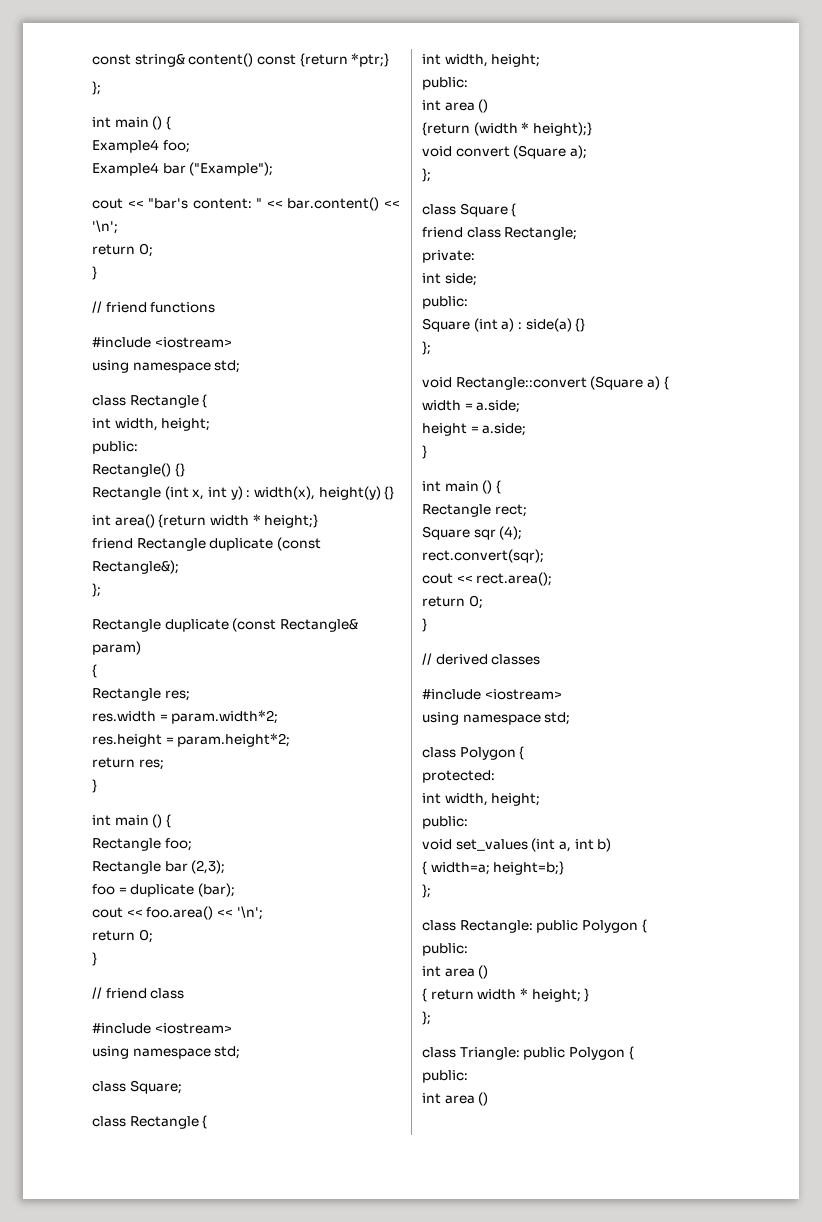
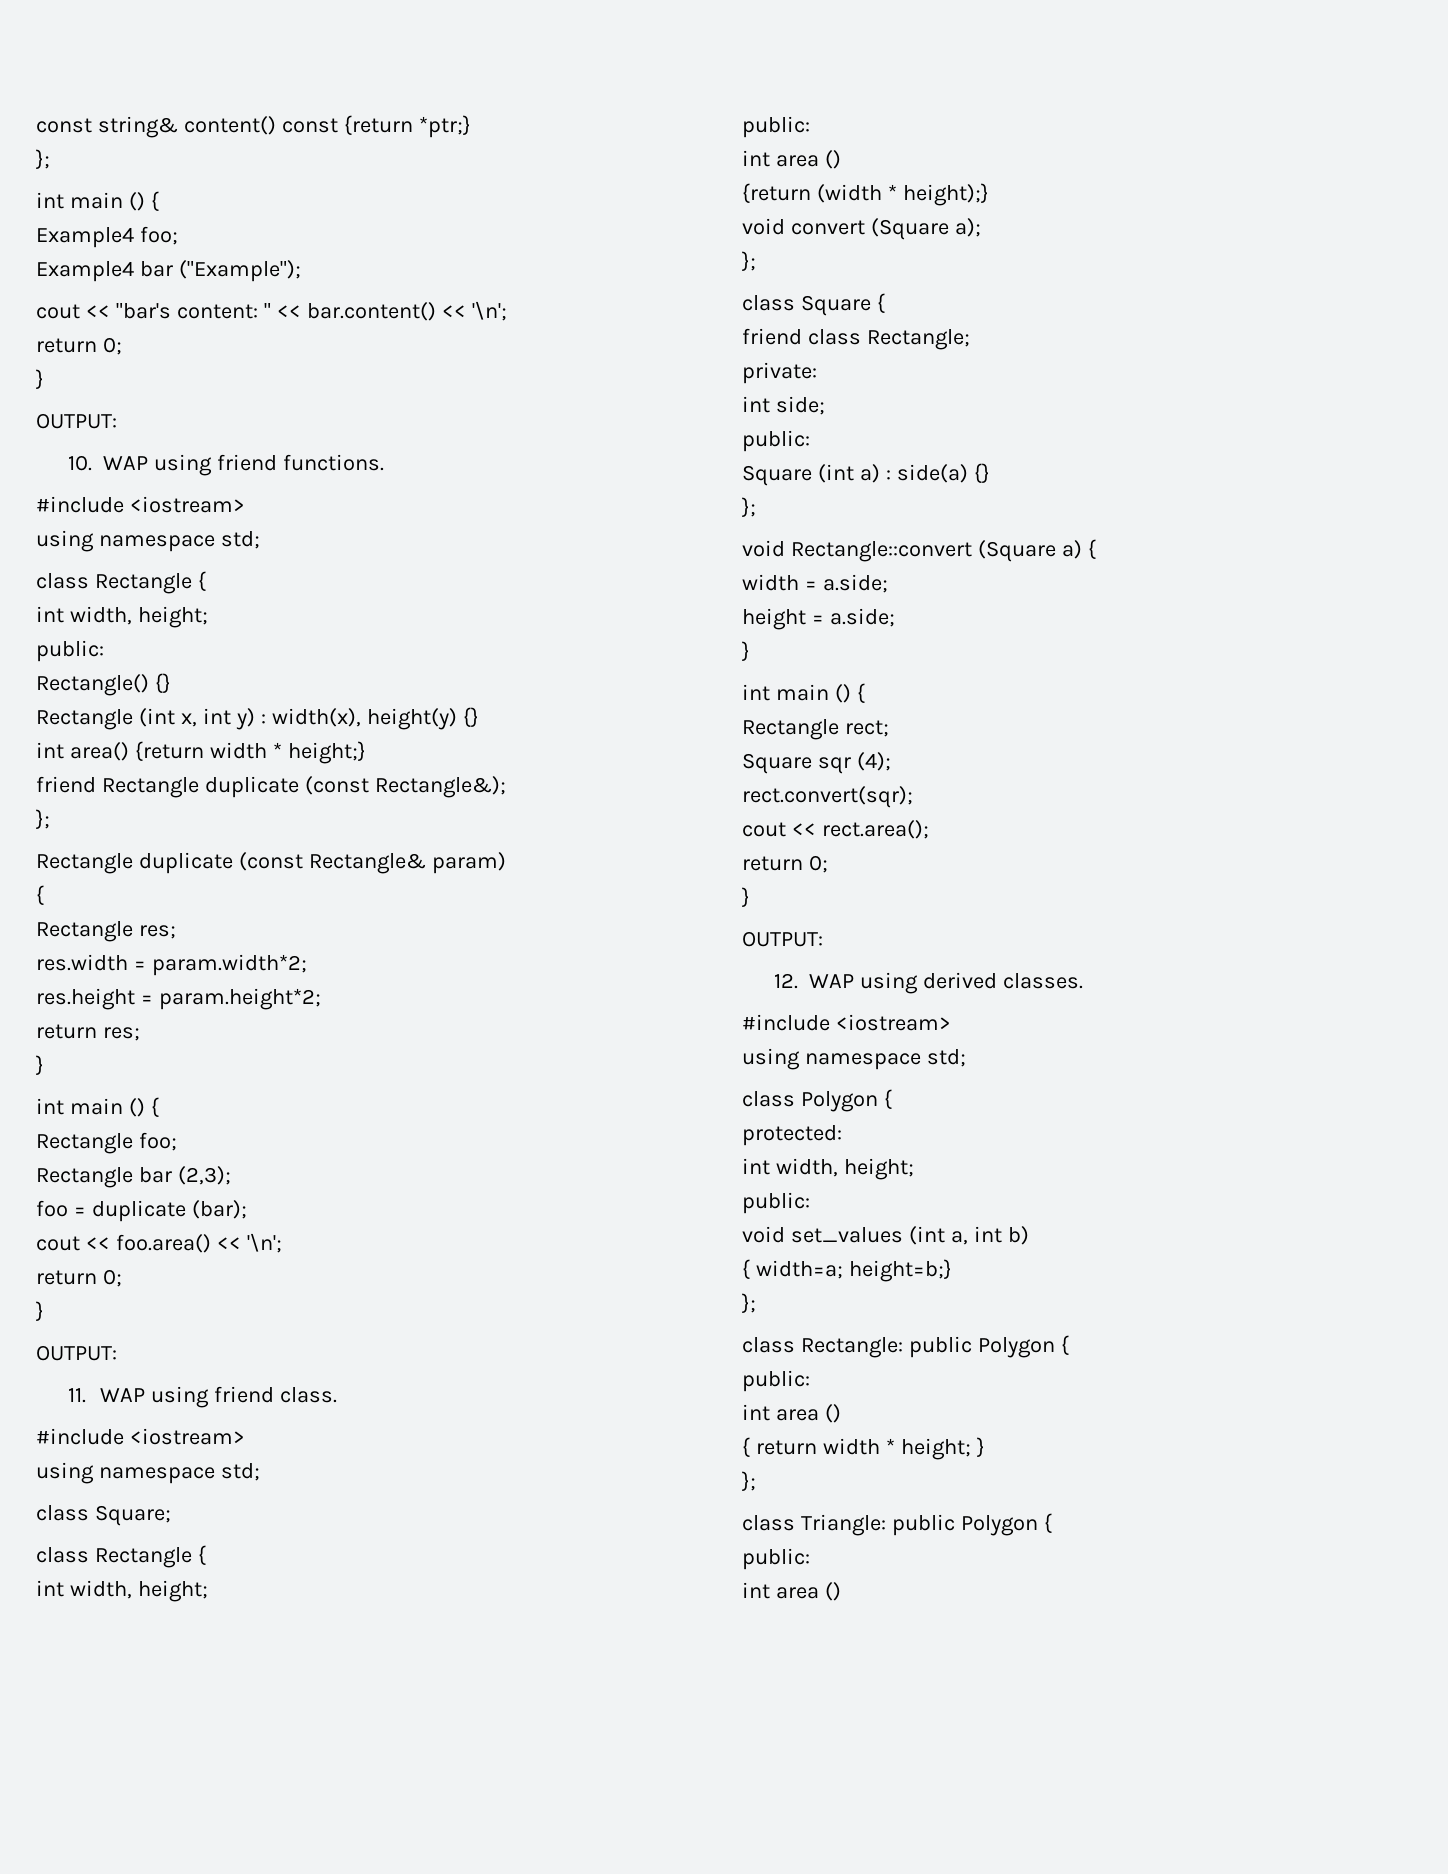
[92,301,216,313] // friend functions -> [36,413,117,429] [67,454,384,476] OUTPUT: // 10. WAP using friend functions.
[92,987,185,999] // friend class -> [36,1345,117,1361] [67,1386,337,1408] OUTPUT: // 11. WAP using friend class.
[422,653,541,665] // derived classes -> [742,931,823,947] [773,972,1083,994] OUTPUT: // 12. WAP using derived classes.

